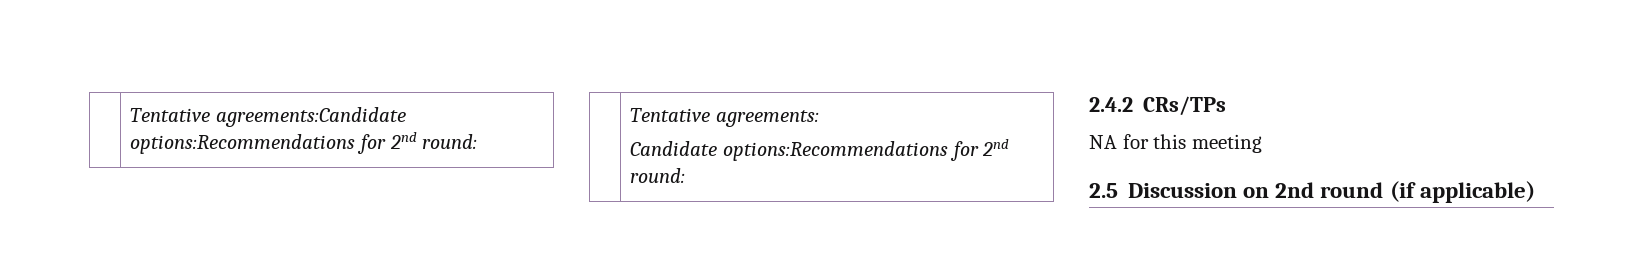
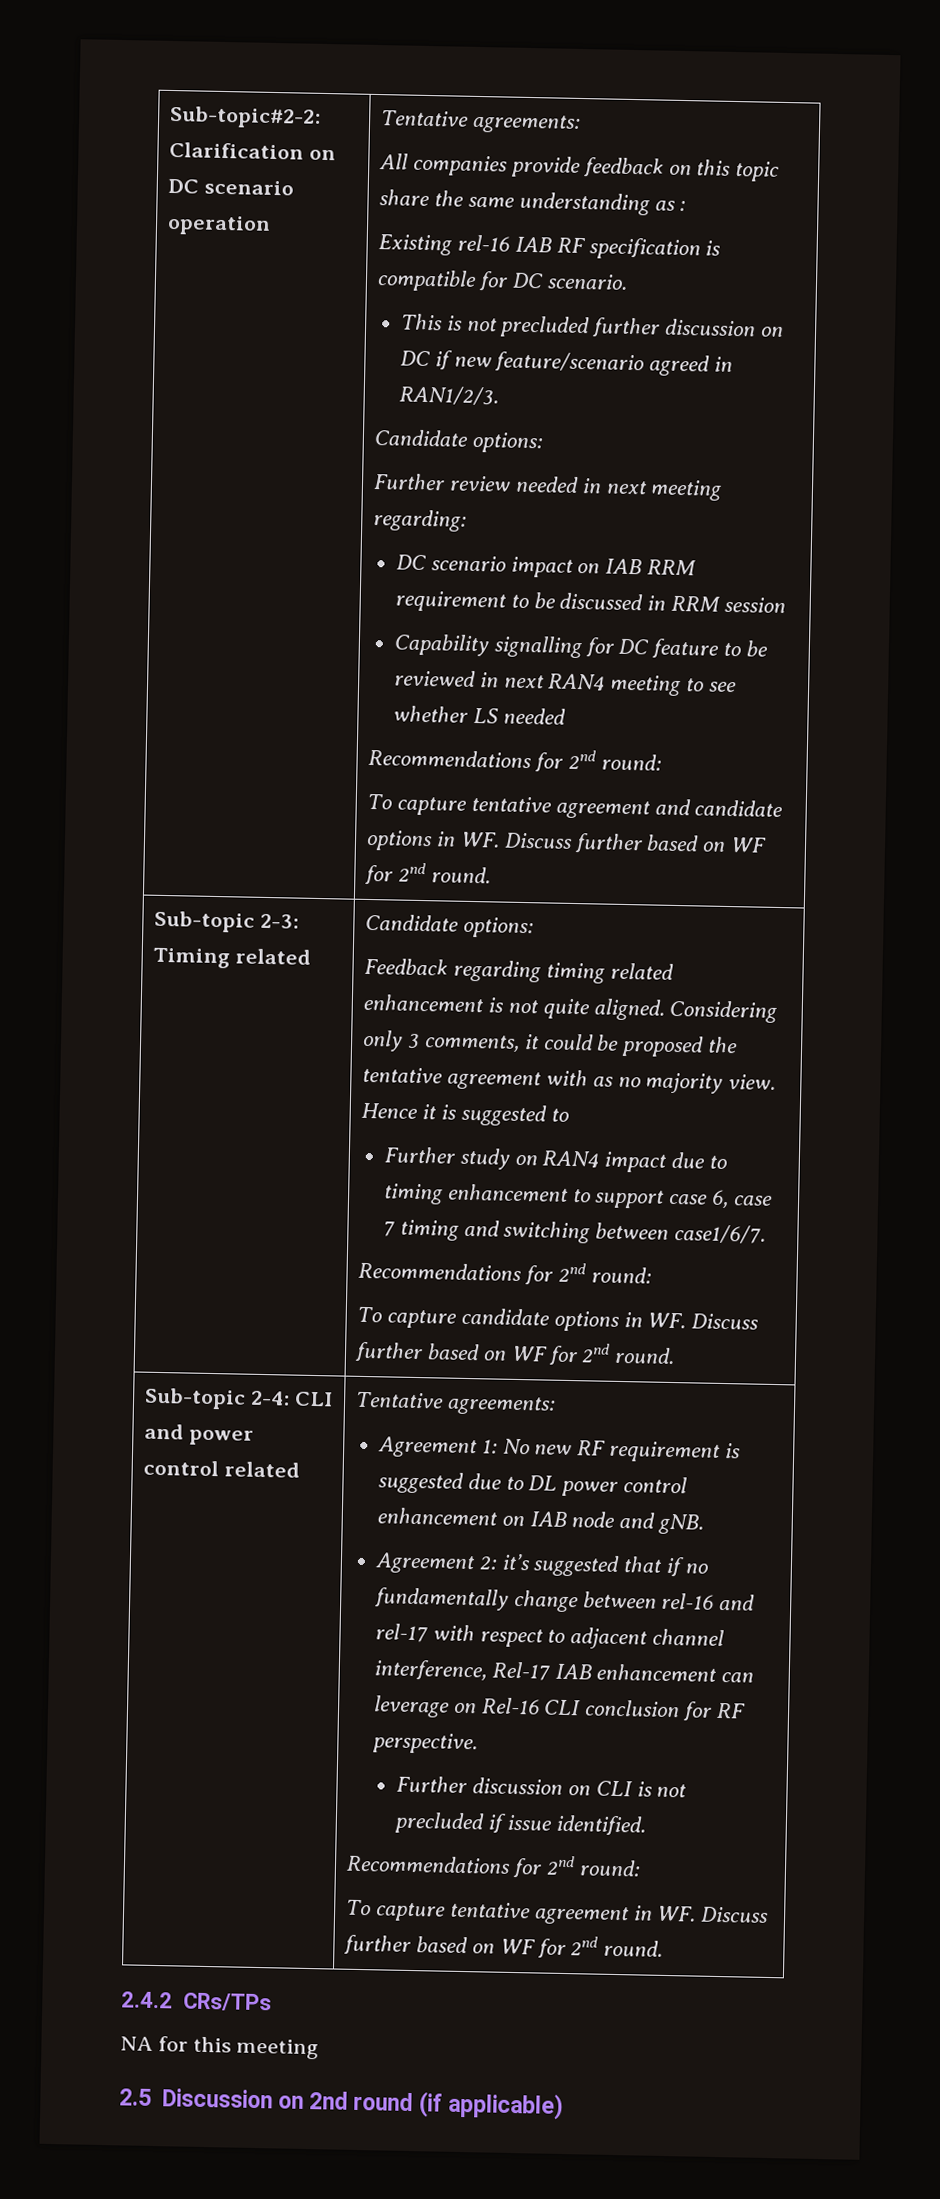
[130,107,406,127] [130,132,478,154] [630,108,819,127] [630,139,1010,161] [630,168,686,183] | Tentative agreements:Candidate options:Recommendations for 2nd round: // | Tentative agreements: // Candidate options:Recommendations for 2nd round: -> [169,105,322,129] [169,141,337,161] [168,178,295,196] [167,214,272,236] [381,110,582,134] [379,153,781,182] [379,189,687,216] [378,234,722,261] [377,269,628,292] [401,313,784,339] [400,350,734,377] [399,385,500,406] [374,429,545,454] [373,473,723,501] [373,509,468,532] [396,554,697,578] [395,590,786,614] [394,633,769,660] [394,669,737,697] [393,705,566,725] [368,748,662,773] [367,793,784,820] [366,829,768,855] [365,862,492,886] [154,910,300,933] [153,947,312,969] [365,913,535,939] [364,957,674,984] [363,993,778,1023] [362,1029,739,1058] [362,1066,777,1094] [361,1102,569,1127] [384,1146,727,1173] [383,1183,773,1209] [383,1219,767,1244] [358,1261,652,1286] [357,1306,760,1332] [355,1341,676,1367] [144,1387,334,1410] [144,1423,255,1446] [143,1459,301,1478] [355,1391,557,1416] [378,1436,741,1463] [378,1471,688,1497] [377,1507,705,1535] [375,1552,708,1578] [375,1587,756,1613] [375,1623,725,1650] [374,1659,755,1683] [373,1695,746,1722] [372,1732,479,1755] [396,1775,688,1798] [394,1811,647,1837] [346,1854,641,1879] [346,1899,770,1926] [344,1934,664,1960] Sub-topic#2-2: Clarification on DC scenario operation | Tentative agreements: // All companies provide feedback on this topic share the same understanding as : // Existing rel-16 IAB RF specification is compatible for DC scenario. // This is not precluded further discussion on DC if new feature/scenario agreed in RAN1/2/3. // Candidate options: // Further review needed in next meeting regarding: // DC scenario impact on IAB RRM requirement to be discussed in RRM session // Capability signalling for DC feature to be reviewed in next RAN4 meeting to see whether LS needed // Recommendations for 2nd round: // To capture tentative agreement and candidate options in WF. Discuss further based on WF for 2nd round. // Sub-topic 2-3: Timing related | Candidate options: // Feedback regarding timing related enhancement is not quite aligned. Considering only 3 comments, it could be proposed the tentative agreement with as no majority view. Hence it is suggested to // Further study on RAN4 impact due to timing enhancement to support case 6, case 7 timing and switching between case1/6/7. // Recommendations for 2nd round: // To capture candidate options in WF. Discuss further based on WF for 2nd round. // Sub-topic 2-4: CLI and power control related | Tentative agreements: // Agreement 1: No new RF requirement is suggested due to DL power control enhancement on IAB node and gNB. // Agreement 2: it’s suggested that if no fundamentally change between rel-16 and rel-17 with respect to adjacent channel interference, Rel-17 IAB enhancement can leverage on Rel-16 CLI conclusion for RF perspective. // Further discussion on CLI is not precluded if issue identified. // Recommendations for 2nd round: // To capture tentative agreement in WF. Discuss further based on WF for 2nd round.

